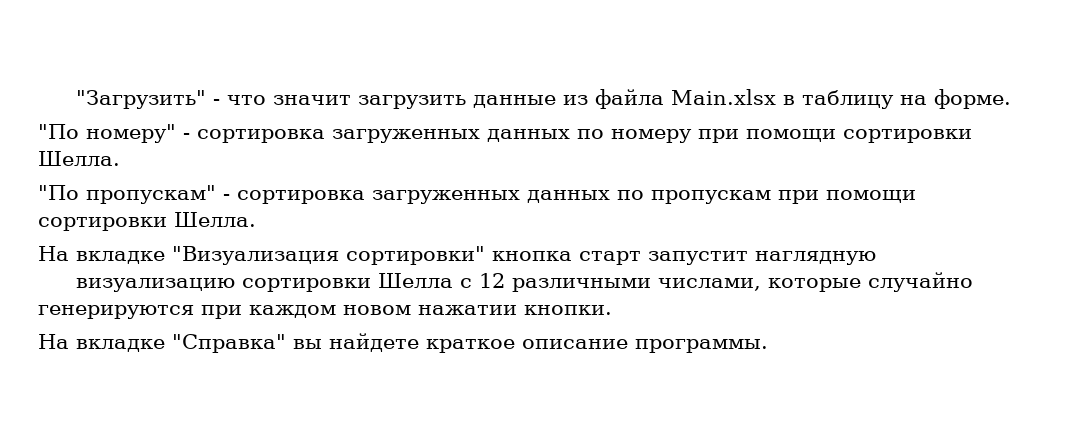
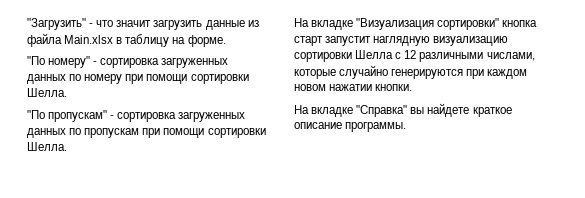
(876, 258) // -> (431, 41) none

